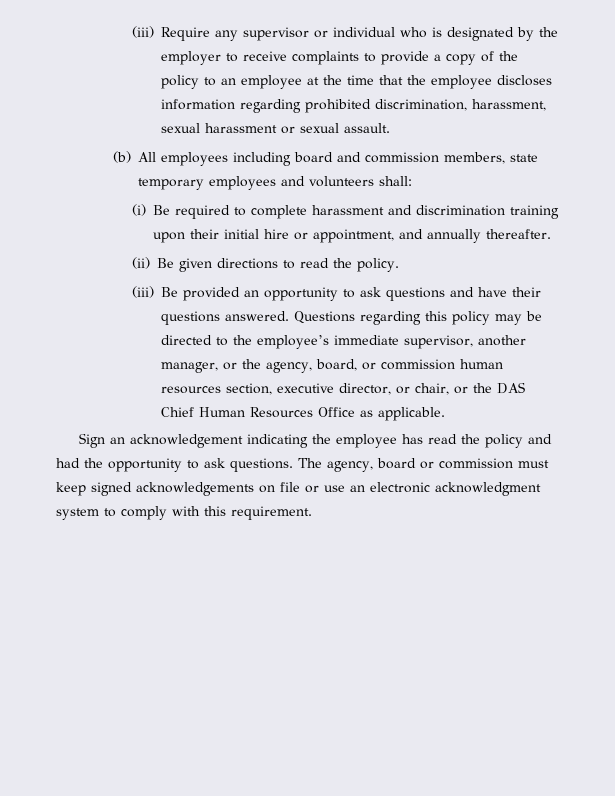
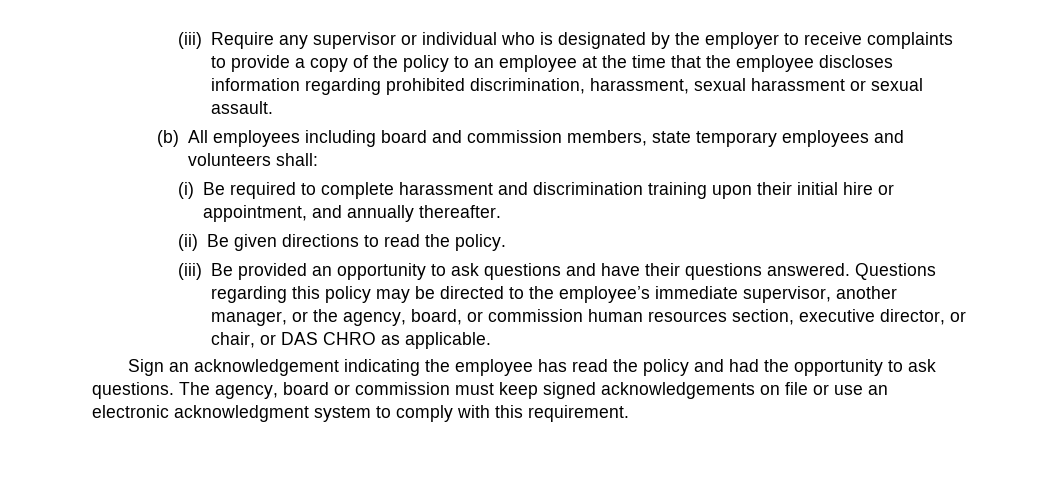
[472,382,525,394] [160,407,355,418] the DAS Chief Human Resources Office -> [281,332,377,345] DAS CHRO

